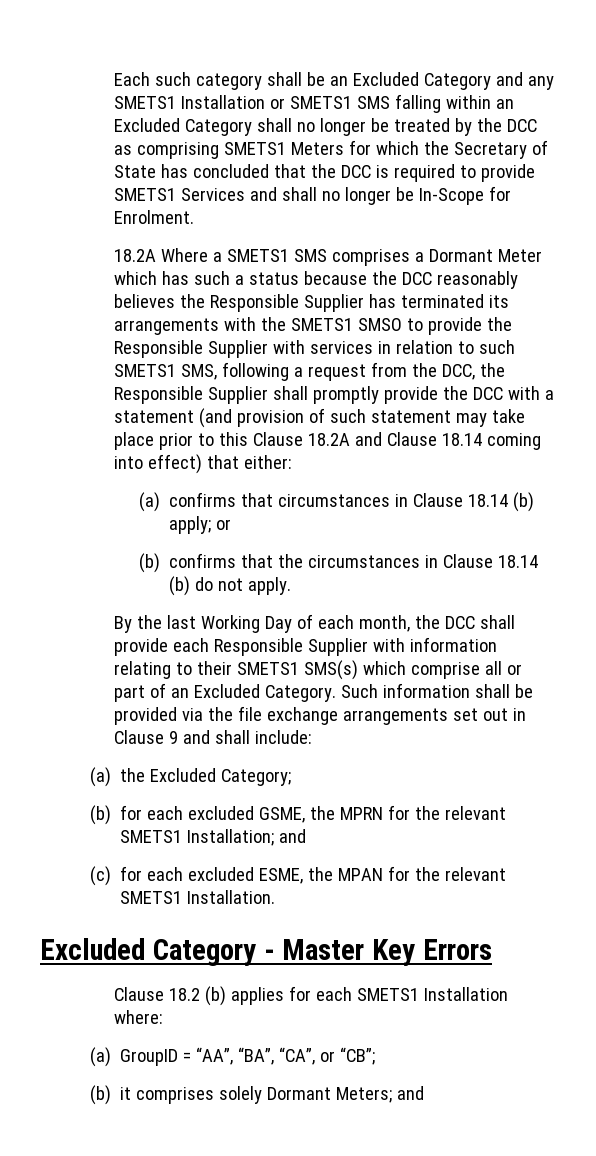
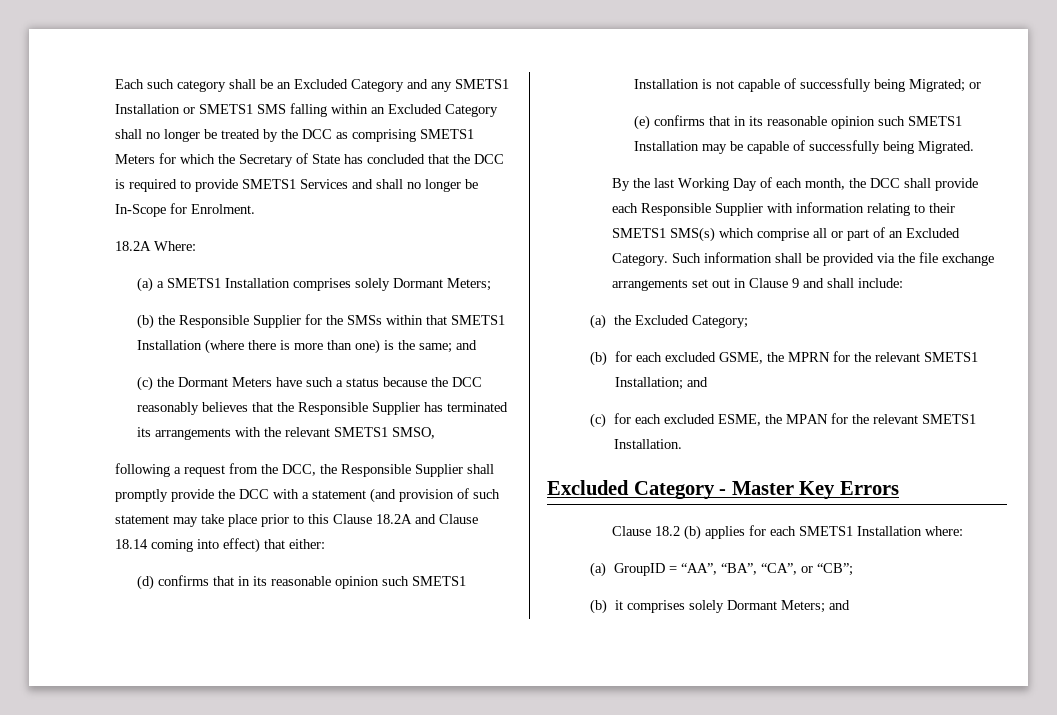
[161,248,543,266] [114,271,190,285] Where a SMETS1 SMS comprises a Dormant Meter which has -> [154,241,197,251] [136,277,491,292] [136,314,505,329] [136,339,477,354] [136,376,302,391] Where: // (a) a SMETS1 Installation comprises solely Dormant Meters; // (b) the Responsible Supplier for the SMSs within that SMETS1 Installation (where there is more than one) is the same; and // (c) the Dormant Meters have
(176, 301) none -> [251,402,273,412] that
[291,317,513,335] [114,340,516,358] [114,364,218,380] SMETS1 SMSO to provide the Responsible Supplier with services in relation to such SMETS1 SMS, -> [284,427,435,439] relevant SMETS1 SMSO, //
[139,492,535,512] [169,516,212,534] (a) confirms that circumstances in Clause 18.14 (b) apply; -> [136,575,466,590] [633,78,965,92] (d) confirms that in its reasonable opinion such SMETS1 Installation is not capable of successfully being Migrated;
[139,553,539,573] [169,576,292,596] (b) confirms that the circumstances in Clause 18.14 (b) do not apply. -> [633,115,962,130] [633,140,974,154] (e) confirms that in its reasonable opinion such SMETS1 Installation may be capable of successfully being Migrated.

